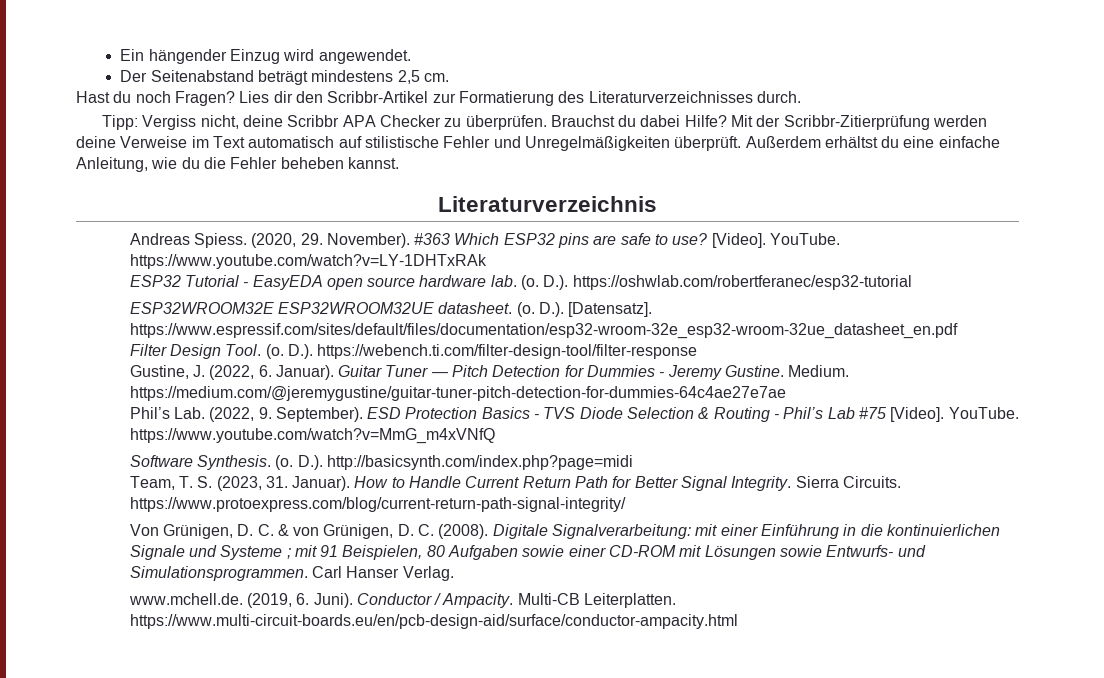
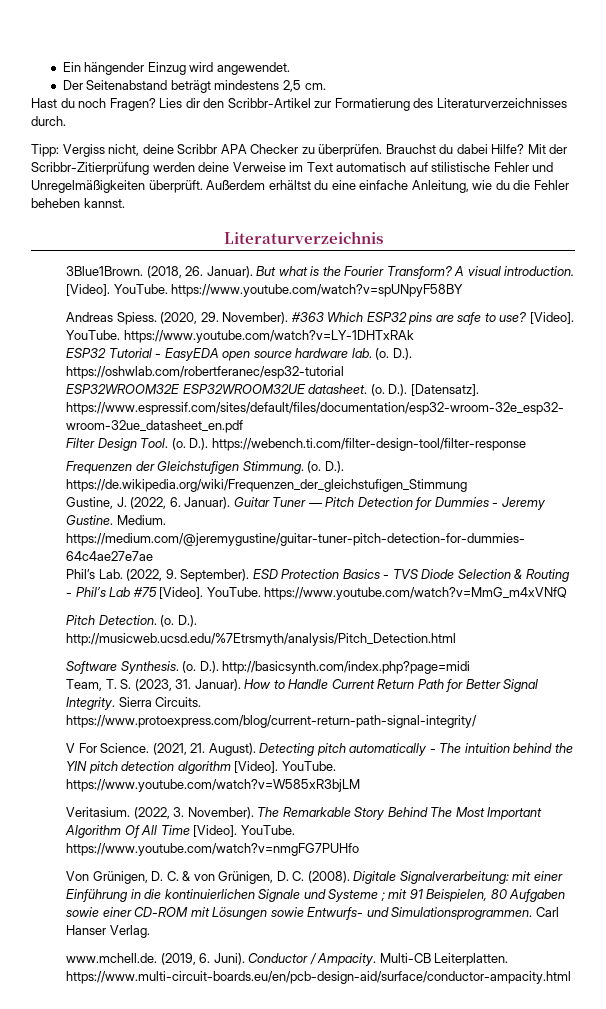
(657, 204) none -> [66,266,575,279] [66,284,464,297] // 3Blue1Brown. (2018, 26. Januar). But what is the Fourier Transform? A visual introduction. [Video]. YouTube. https://www.youtube.com/watch?v=spUNpyF58BY
(698, 351) none -> [66,461,344,474] [66,479,468,492] // Frequenzen der Gleichstufigen Stimmung. (o. D.). https://de.wikipedia.org/wiki/Frequenzen_der_gleichstufigen_Stimmung
(495, 436) none -> [66,615,197,627] [66,633,457,646] // Pitch Detection. (o. D.). http://musicweb.ucsd.edu/%7Etrsmyth/analysis/Pitch_Detection.html
(626, 504) none -> [66,743,573,756] [66,761,336,774] [66,779,361,792] [66,807,543,820] [65,825,295,838] [66,843,360,856] // V For Science. (2021, 21. August). Detecting pitch automatically - The intuition behind the YIN pitch detection algorithm [Video]. YouTube. https://www.youtube.com/watch?v=W585xR3bjLM // Veritasium. (2022, 3. November). The Remarkable Story Behind The Most Important Algorithm Of All Time [Video]. YouTube. https://www.youtube.com/watch?v=nmgFG7PUHfo

